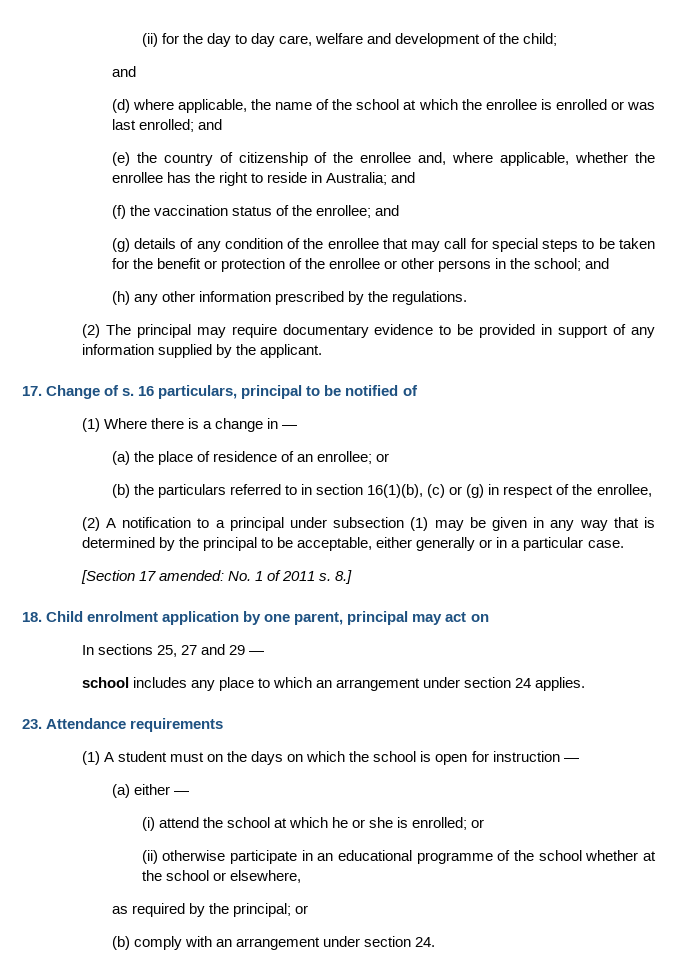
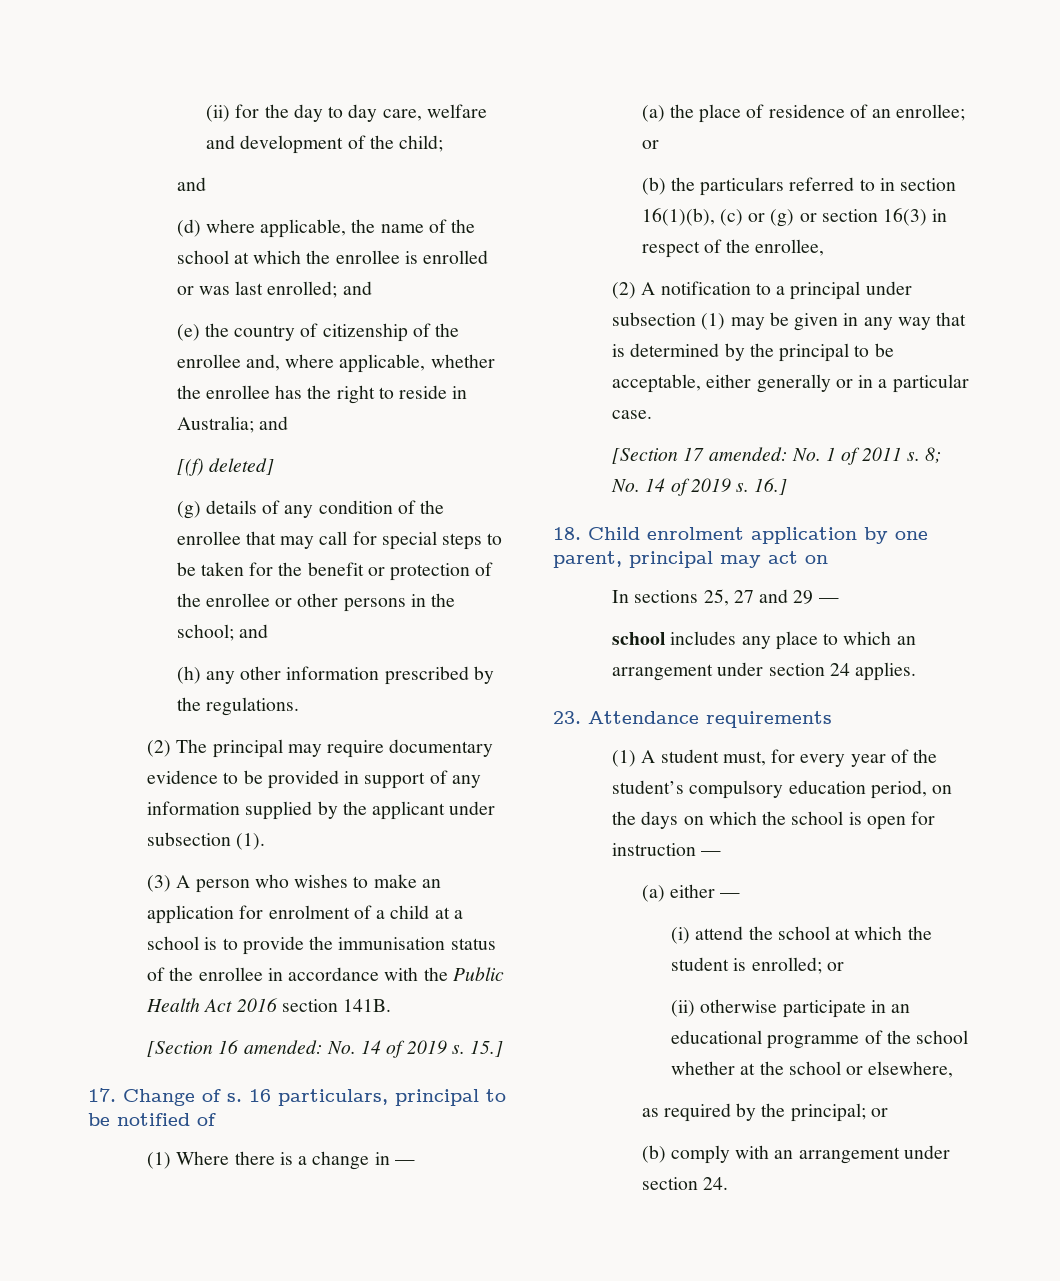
[111,205,400,219] (f) the vaccination status of the enrollee; and -> [176,458,274,476] [(f) deleted]
[260,344,323,358] applicant. -> [372,801,496,820] [147,832,266,850] [147,874,441,893] [147,905,463,924] [147,936,496,955] [147,967,504,981] [146,998,392,1012] [147,1040,504,1058] applicant under subsection (1). // (3) A person who wishes to make an application for enrolment of a child at a school is to provide the immunisation status of the enrollee in accordance with the Public Health Act 2016 section 141B. // [Section 16 amended: No. 14 of 2019 s. 15.]
(485, 491) none -> [799,208,928,226] or section 16(3)
[335,570,353,584] 8.] -> [925,447,943,464] [611,478,788,496] 8; No. 14 of 2019 s. 16.]
[169,752,204,762] must -> [722,749,938,767] [612,780,927,799] must, for every year of the student’s compulsory education period,
[331,817,394,828] he or she -> [907,926,932,940] [671,957,730,971] the student

